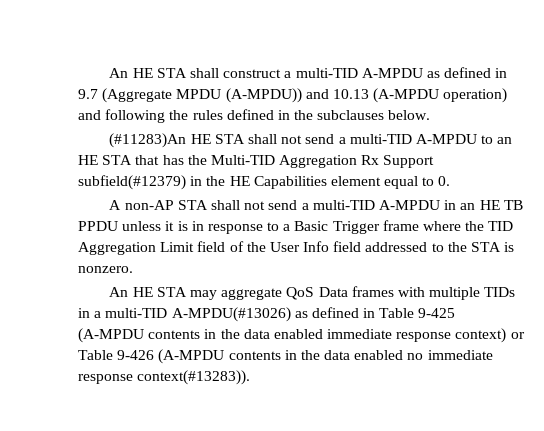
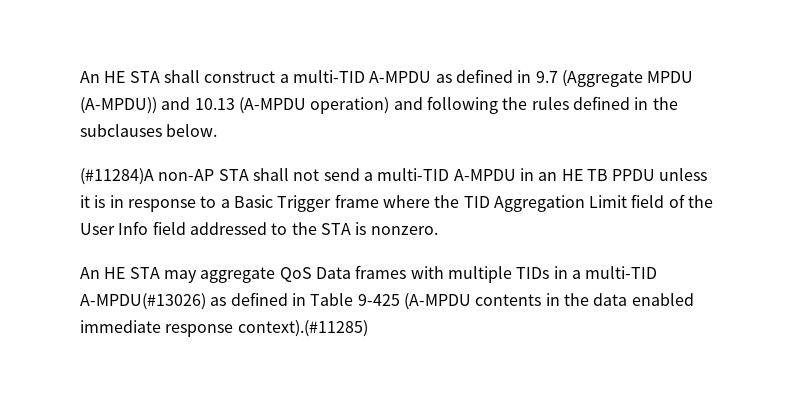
[109,133,513,148] [78,155,435,168] [78,175,451,190] [109,200,122,210] (#11283)An HE STA shall not send a multi-TID A-MPDU to an HE STA that has the Multi-TID Aggregation Rx Support subfield(#12379) in the HE Capabilities element equal to 0. // A -> [80,168,154,185] (#11284)A
[455,328,525,343] [78,349,493,364] [78,370,251,385] context) or Table 9-426 (A-MPDU contents in the data enabled no immediate response context(#13283)). -> [237,320,368,337] context).(#11285)

